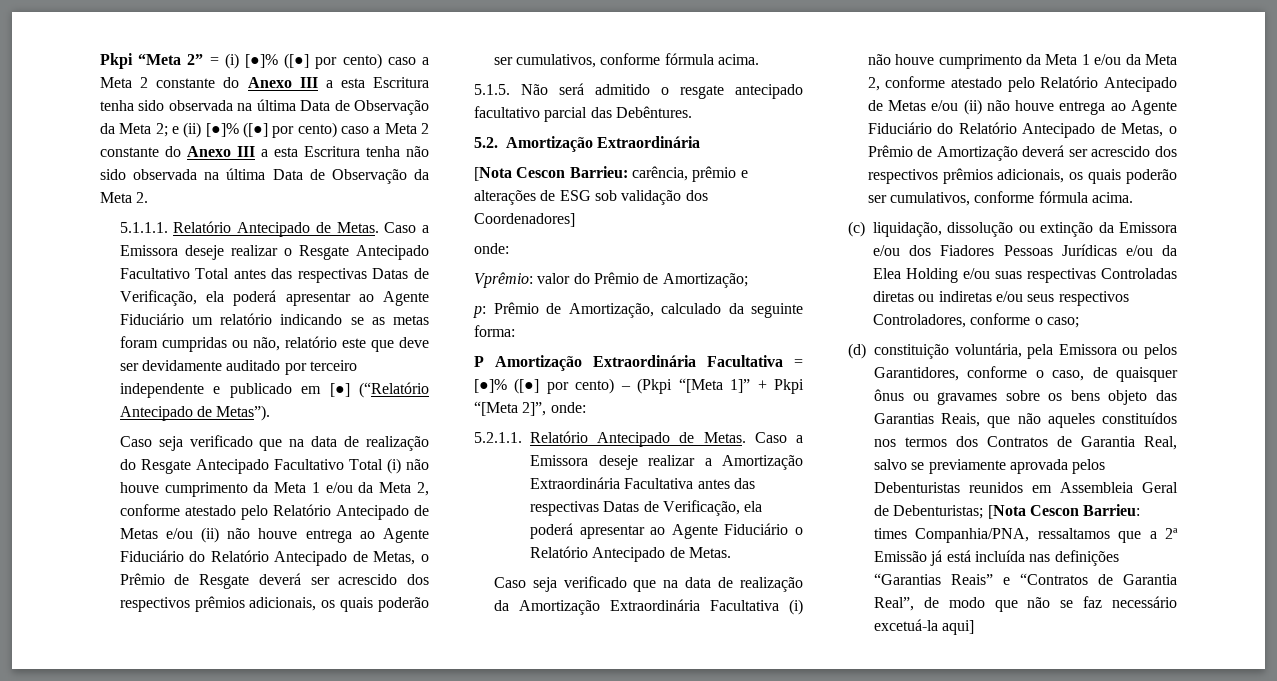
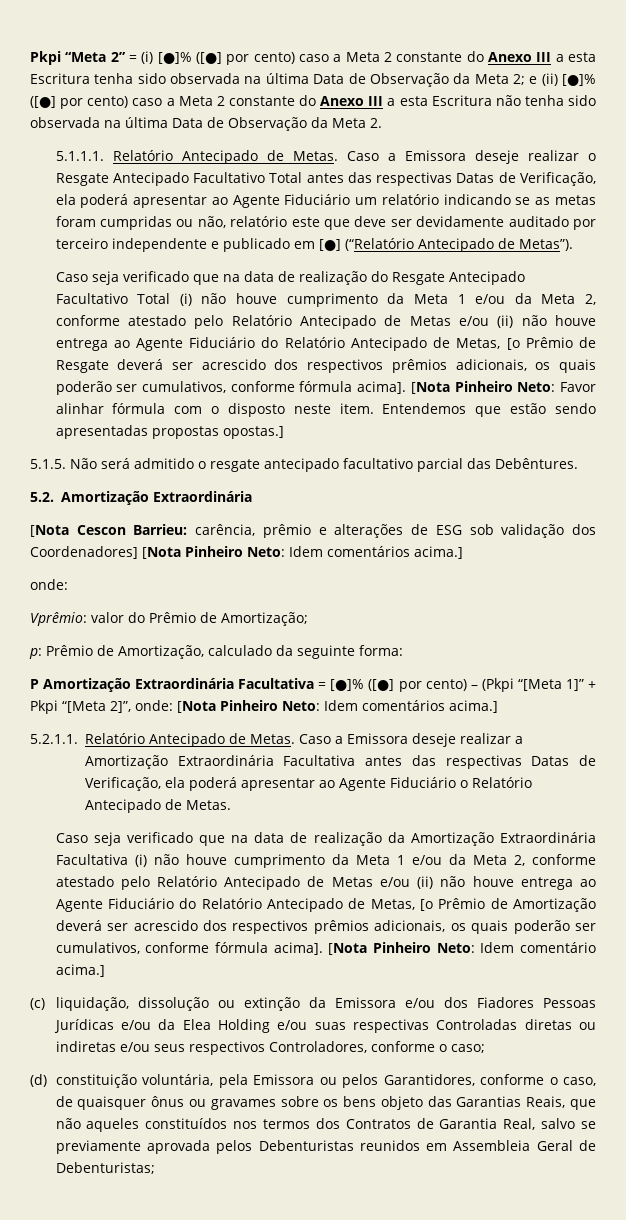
[366,146,429,157] tenha não -> [495,95,564,106] não tenha
[421,554,429,562] o -> [506,338,520,350] [o
[718,54,760,65] acima. -> [357,381,597,394] [55,403,596,417] [55,425,284,439] acima]. [Nota Pinheiro Neto: Favor alinhar fórmula com o disposto neste item. Entendemos que estão sendo apresentadas propostas opostas.]
(575, 220) none -> [142,546,463,559] [Nota Pinheiro Neto: Idem comentários acima.]
(586, 407) none -> [177,700,498,713] [Nota Pinheiro Neto: Idem comentários acima.]
[1169,126,1177,134] o -> [419,899,433,911] [o
[1092,192,1134,203] acima. -> [273,942,596,955] [55,964,105,977] acima]. [Nota Pinheiro Neto: Idem comentário acima.]
[987,504,1141,519] [874,528,1178,543] [874,550,1119,566] [874,573,1177,585] [874,596,1177,612] [874,619,975,635] [Nota Cescon Barrieu: times Companhia/PNA, ressaltamos que a 2ª Emissão já está incluída nas definições “Garantias Reais” e “Contratos de Garantia Real”, de modo que não se faz necessário excetuá-la aqui] -> (155, 1168) none

